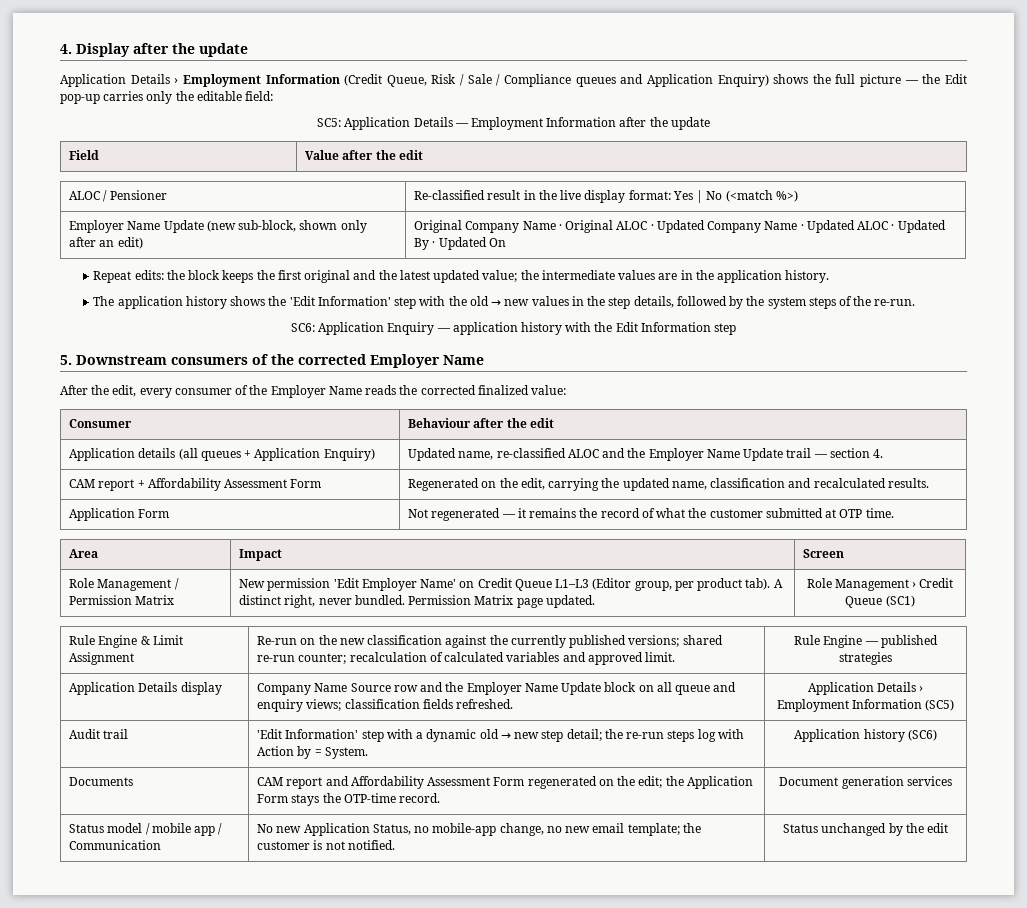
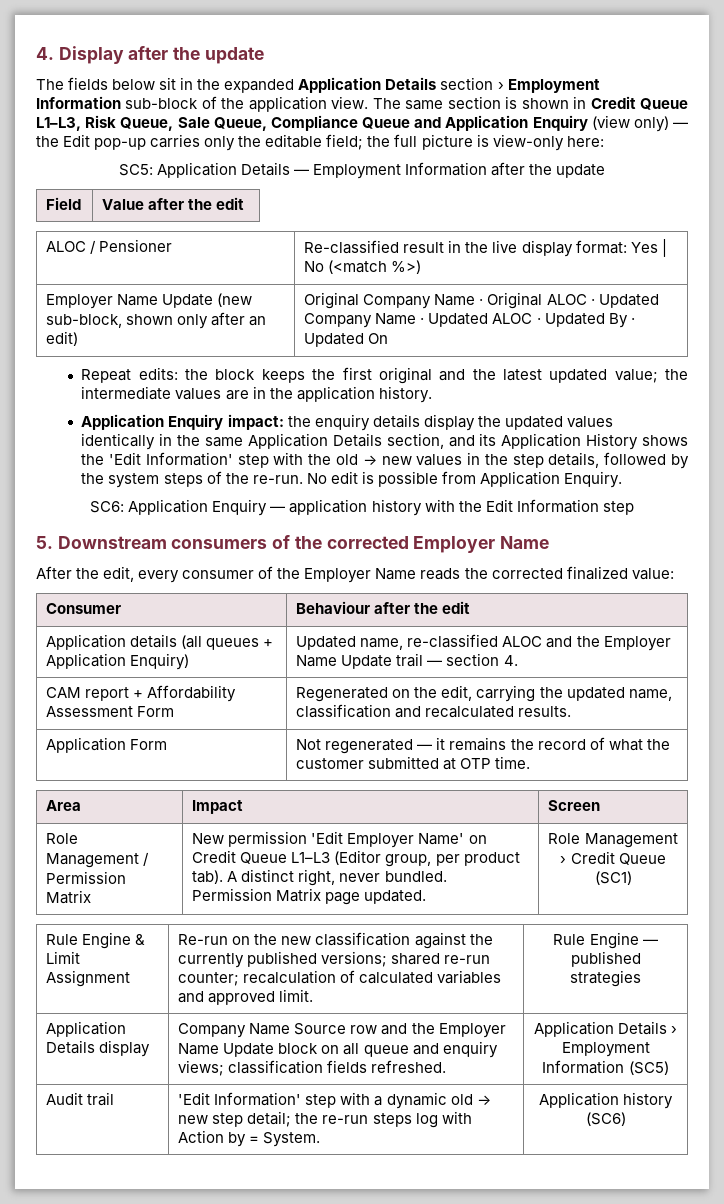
[60,74,902,87] Application Details › Employment Information (Credit Queue, Risk / Sale / Compliance queues and Application Enquiry) shows the full picture -> [36,77,600,93] [36,96,688,112] [36,115,669,132] The fields below sit in the expanded Application Details section › Employment Information sub-block of the application view. The same section is shown in Credit Queue L1–L3, Risk Queue, Sale Queue, Compliance Queue and Application Enquiry (view only)
[245,91,274,101] field: -> [326,134,604,151] field; the full picture is view-only here:
[93,296,227,309] The application history -> [81,414,613,431] [81,433,639,450] Application Enquiry impact: the enquiry details display the updated values identically in the same Application Details section, and its Application History
(916, 302) none -> [306,471,622,488] No edit is possible from Application Enquiry.
[69,777,134,786] [257,776,753,789] [257,793,441,806] [779,776,952,789] [69,823,223,836] [69,840,162,850] [257,823,701,836] [257,840,395,850] [783,823,948,836] // Documents | CAM report and Affordability Assessment Form regenerated on the edit; the Application Form stays the OTP-time record. | Document generation services // Status model / mobile app / Communication | No new Application Status, no mobile-app change, no new email template; the customer is not notified. | Status unchanged by the edit -> (626, 1119) none

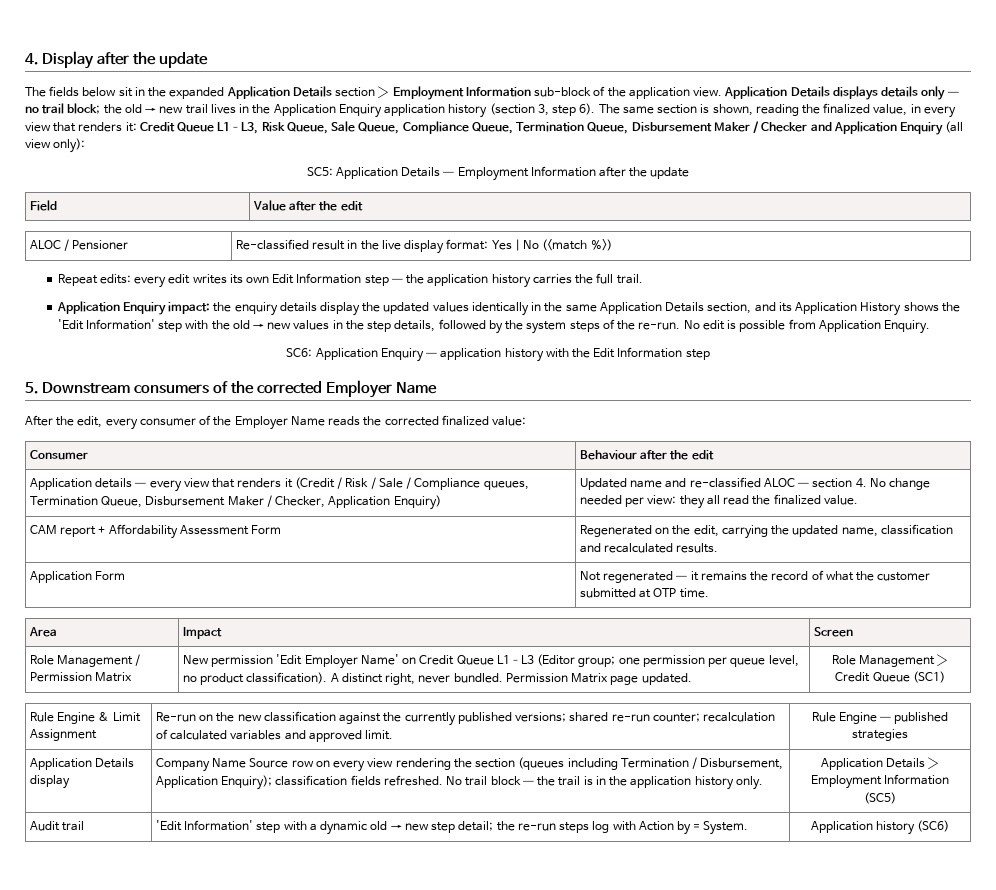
[372,96,587,110] The same section is shown in -> [724,86,959,100] [25,103,956,118] [25,122,137,132] Application Details displays details only — no trail block; the old → new trail lives in the Application Enquiry application history (section 3, step 6). The same section is shown, reading the finalized value, in every view that renders it:
[361,115,688,132] [36,134,604,151] Queue and Application Enquiry (view only) — the Edit pop-up carries only the editable field; the full picture is view-only here: -> [471,121,964,135] [25,138,86,153] Queue, Termination Queue, Disbursement Maker / Checker and Application Enquiry (all view only):
[46,293,253,309] [46,312,267,329] [46,331,79,346] [304,292,659,309] [304,313,635,328] [304,333,389,347] [81,367,688,384] [81,386,432,403] // Employer Name Update (new sub-block, shown only after an edit) | Original Company Name · Original ALOC · Updated Company Name · Updated ALOC · Updated By · Updated On // Repeat edits: the block keeps the first original and the latest updated value; the intermediate values are in the application history. -> [57,273,643,288] // Repeat edits: every edit writes its own Edit Information step — the application history carries the full trail.
[181,635,274,650] [46,653,190,670] [296,634,671,651] [296,653,518,669] (all queues + Application Enquiry) | Updated name, re-classified ALOC and the Employer Name Update trail — section 4. -> [135,477,529,492] [29,495,441,510] [579,477,931,490] [579,494,858,509] — every view that renders it (Credit / Risk / Sale / Compliance queues, Termination Queue, Disbursement Maker / Checker, Application Enquiry) | Updated name and re-classified ALOC — section 4. No change needed per view: they all read the finalized value.
[385,852,520,867] [192,870,224,884] group, per product tab). -> [578,655,799,667] [182,672,328,685] group; one permission per queue level, no product classification).
[381,1023,506,1038] [178,1041,498,1058] [178,1060,447,1076] and the Employer Name Update block on all queue and enquiry views; classification fields refreshed. -> [315,757,784,772] [155,775,763,790] on every view rendering the section (queues including Termination / Disbursement, Application Enquiry); classification fields refreshed. No trail block — the trail is in the application history only.

